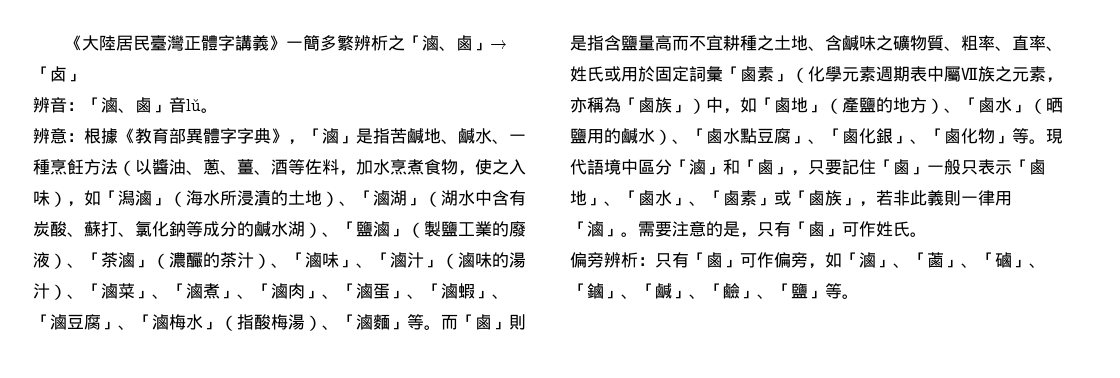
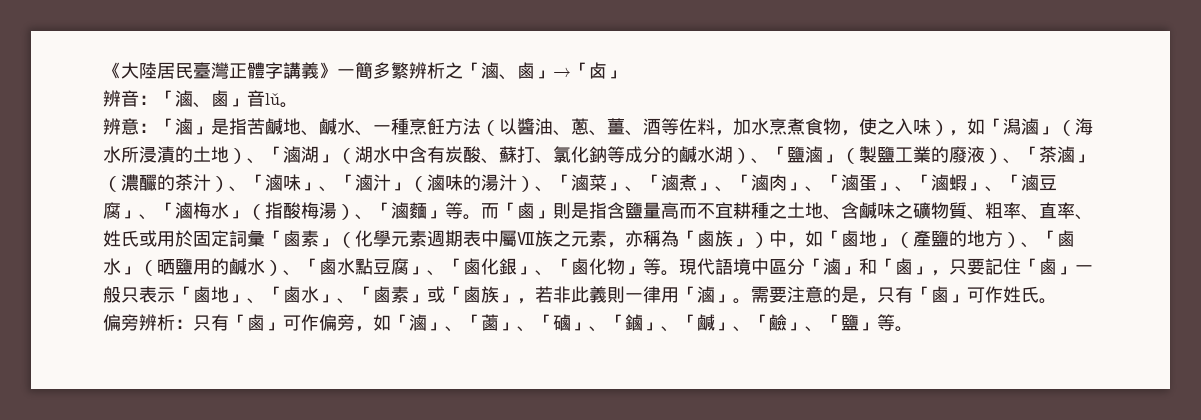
[84,128,305,145] 根據《教育部異體字字典》， -> (157, 128) none

